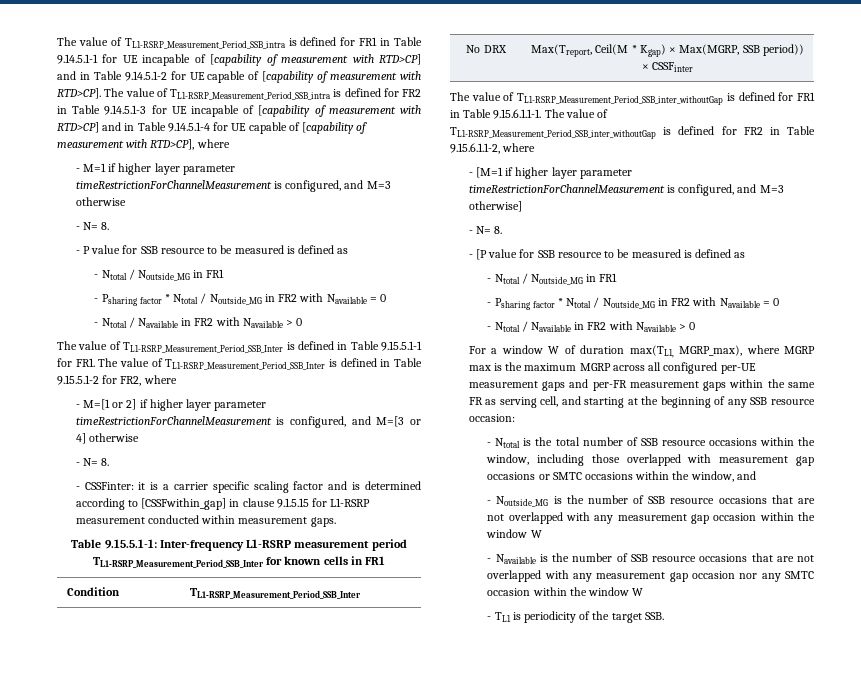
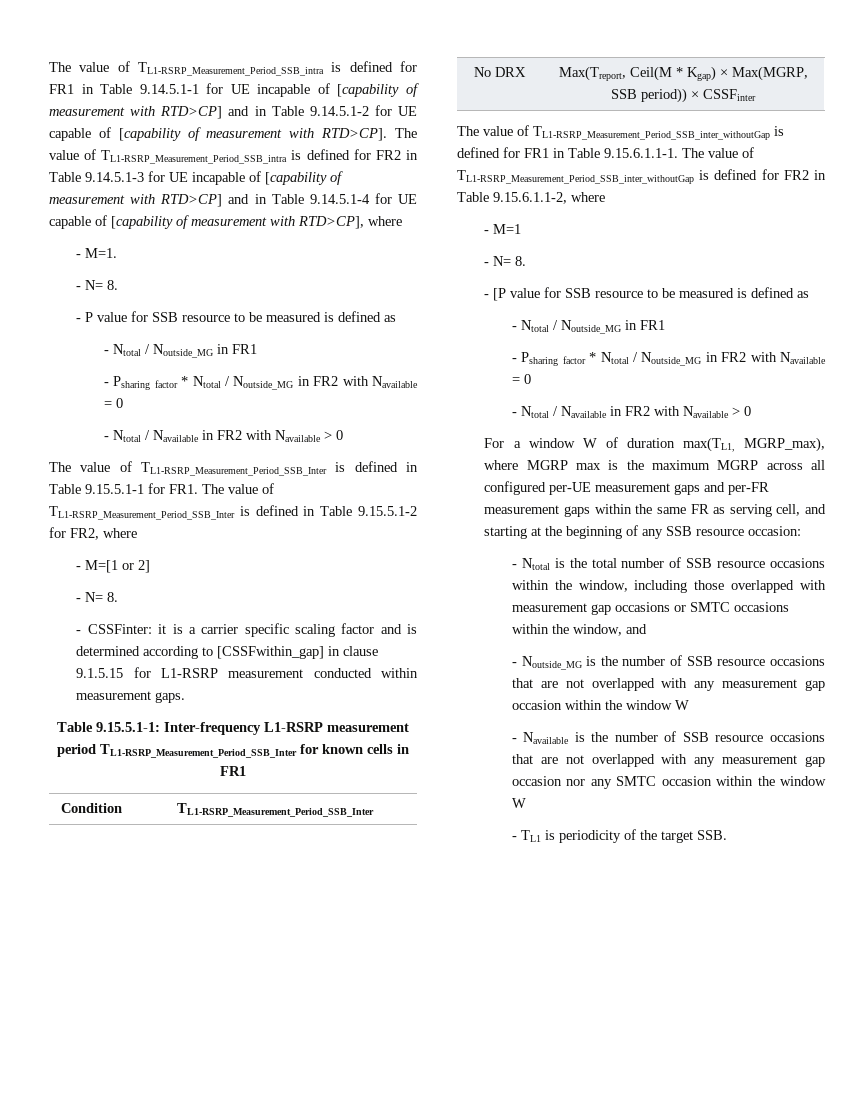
[82,163,235,175] [75,180,391,192] [75,197,126,206] M=1 if higher layer parameter timeRestrictionForChannelMeasurement is configured, and M=3 otherwise -> [85,248,118,258] M=1.
[139,399,267,411] [75,416,421,428] [75,433,139,444] if higher layer parameter timeRestrictionForChannelMeasurement is configured, and M=[3 or 4] otherwise -> (151, 566) none
[475,167,632,179] [468,184,784,196] [468,201,522,212] [M=1 if higher layer parameter timeRestrictionForChannelMeasurement is configured, and M=3 otherwise] -> [493,224,522,234] M=1

